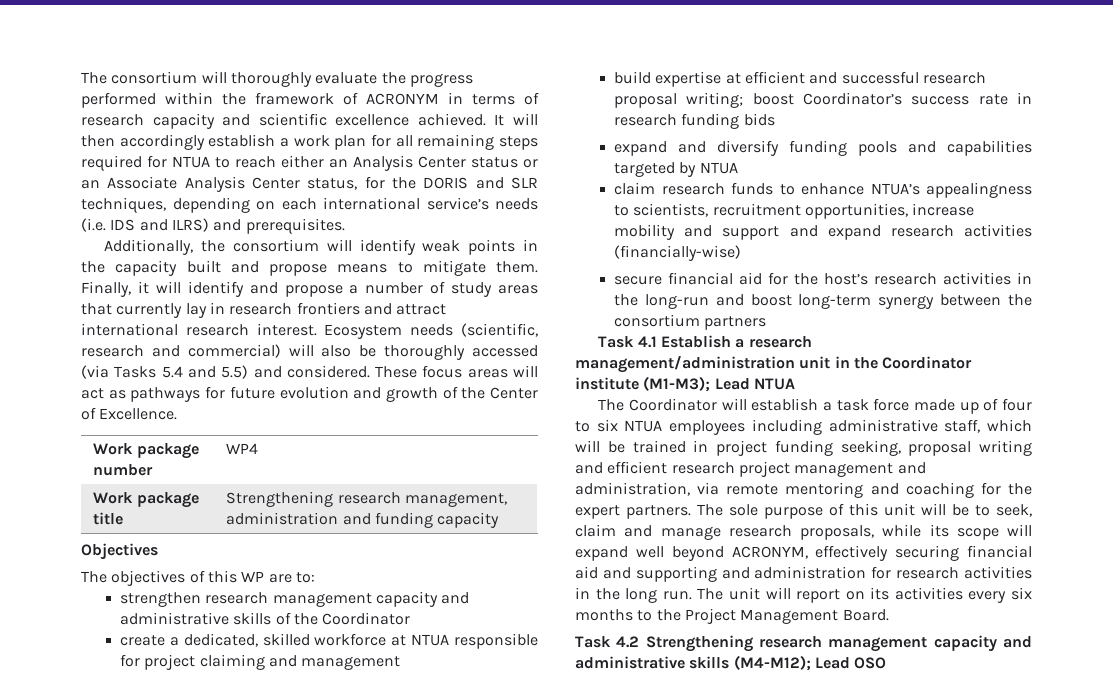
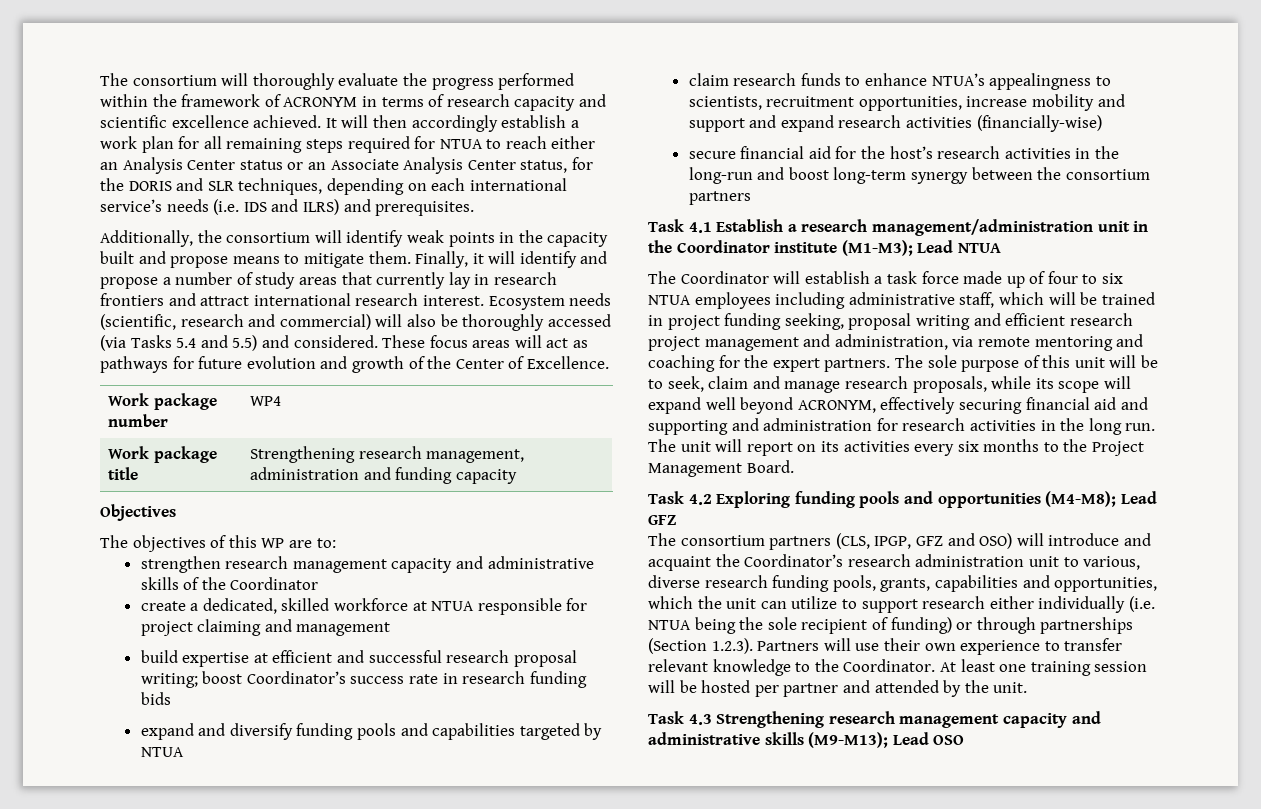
(640, 642) none -> [716,491,1157,508] [648,515,676,525] [648,533,1151,550] [648,554,1141,571] [648,575,1158,592] [648,596,1155,613] [648,617,1134,634] [648,638,1123,655] [648,659,1148,676] [648,680,1028,697] [648,711,712,725] Exploring funding pools and opportunities (M4-M8); Lead GFZ // The consortium partners (CLS, IPGP, GFZ and OSO) will introduce and acquaint the Coordinator’s research administration unit to various, diverse research funding pools, grants, capabilities and opportunities, which the unit can utilize to support research either individually (i.e. NTUA being the sole recipient of funding) or through partnerships (Section 1.2.3). Partners will use their own experience to transfer relevant knowledge to the Coordinator. At least one training session will be hosted per partner and attended by the unit. // Task 4.3
[733,655,811,671] (M4-M12); -> [808,732,889,748] (M9-M13);

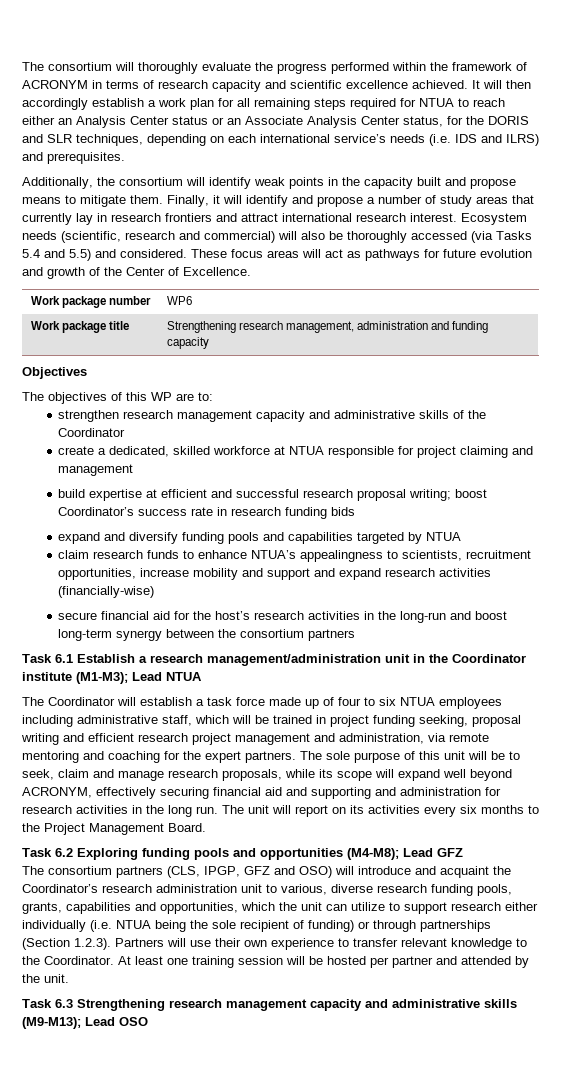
[250,396,282,406] WP4 -> [166,296,192,305] WP6
[688,222,712,233] 4.1 -> [55,654,73,663] 6.1
[688,494,712,505] 4.2 -> [55,848,73,857] 6.2
[688,714,712,725] 4.3 -> [55,999,73,1008] 6.3

